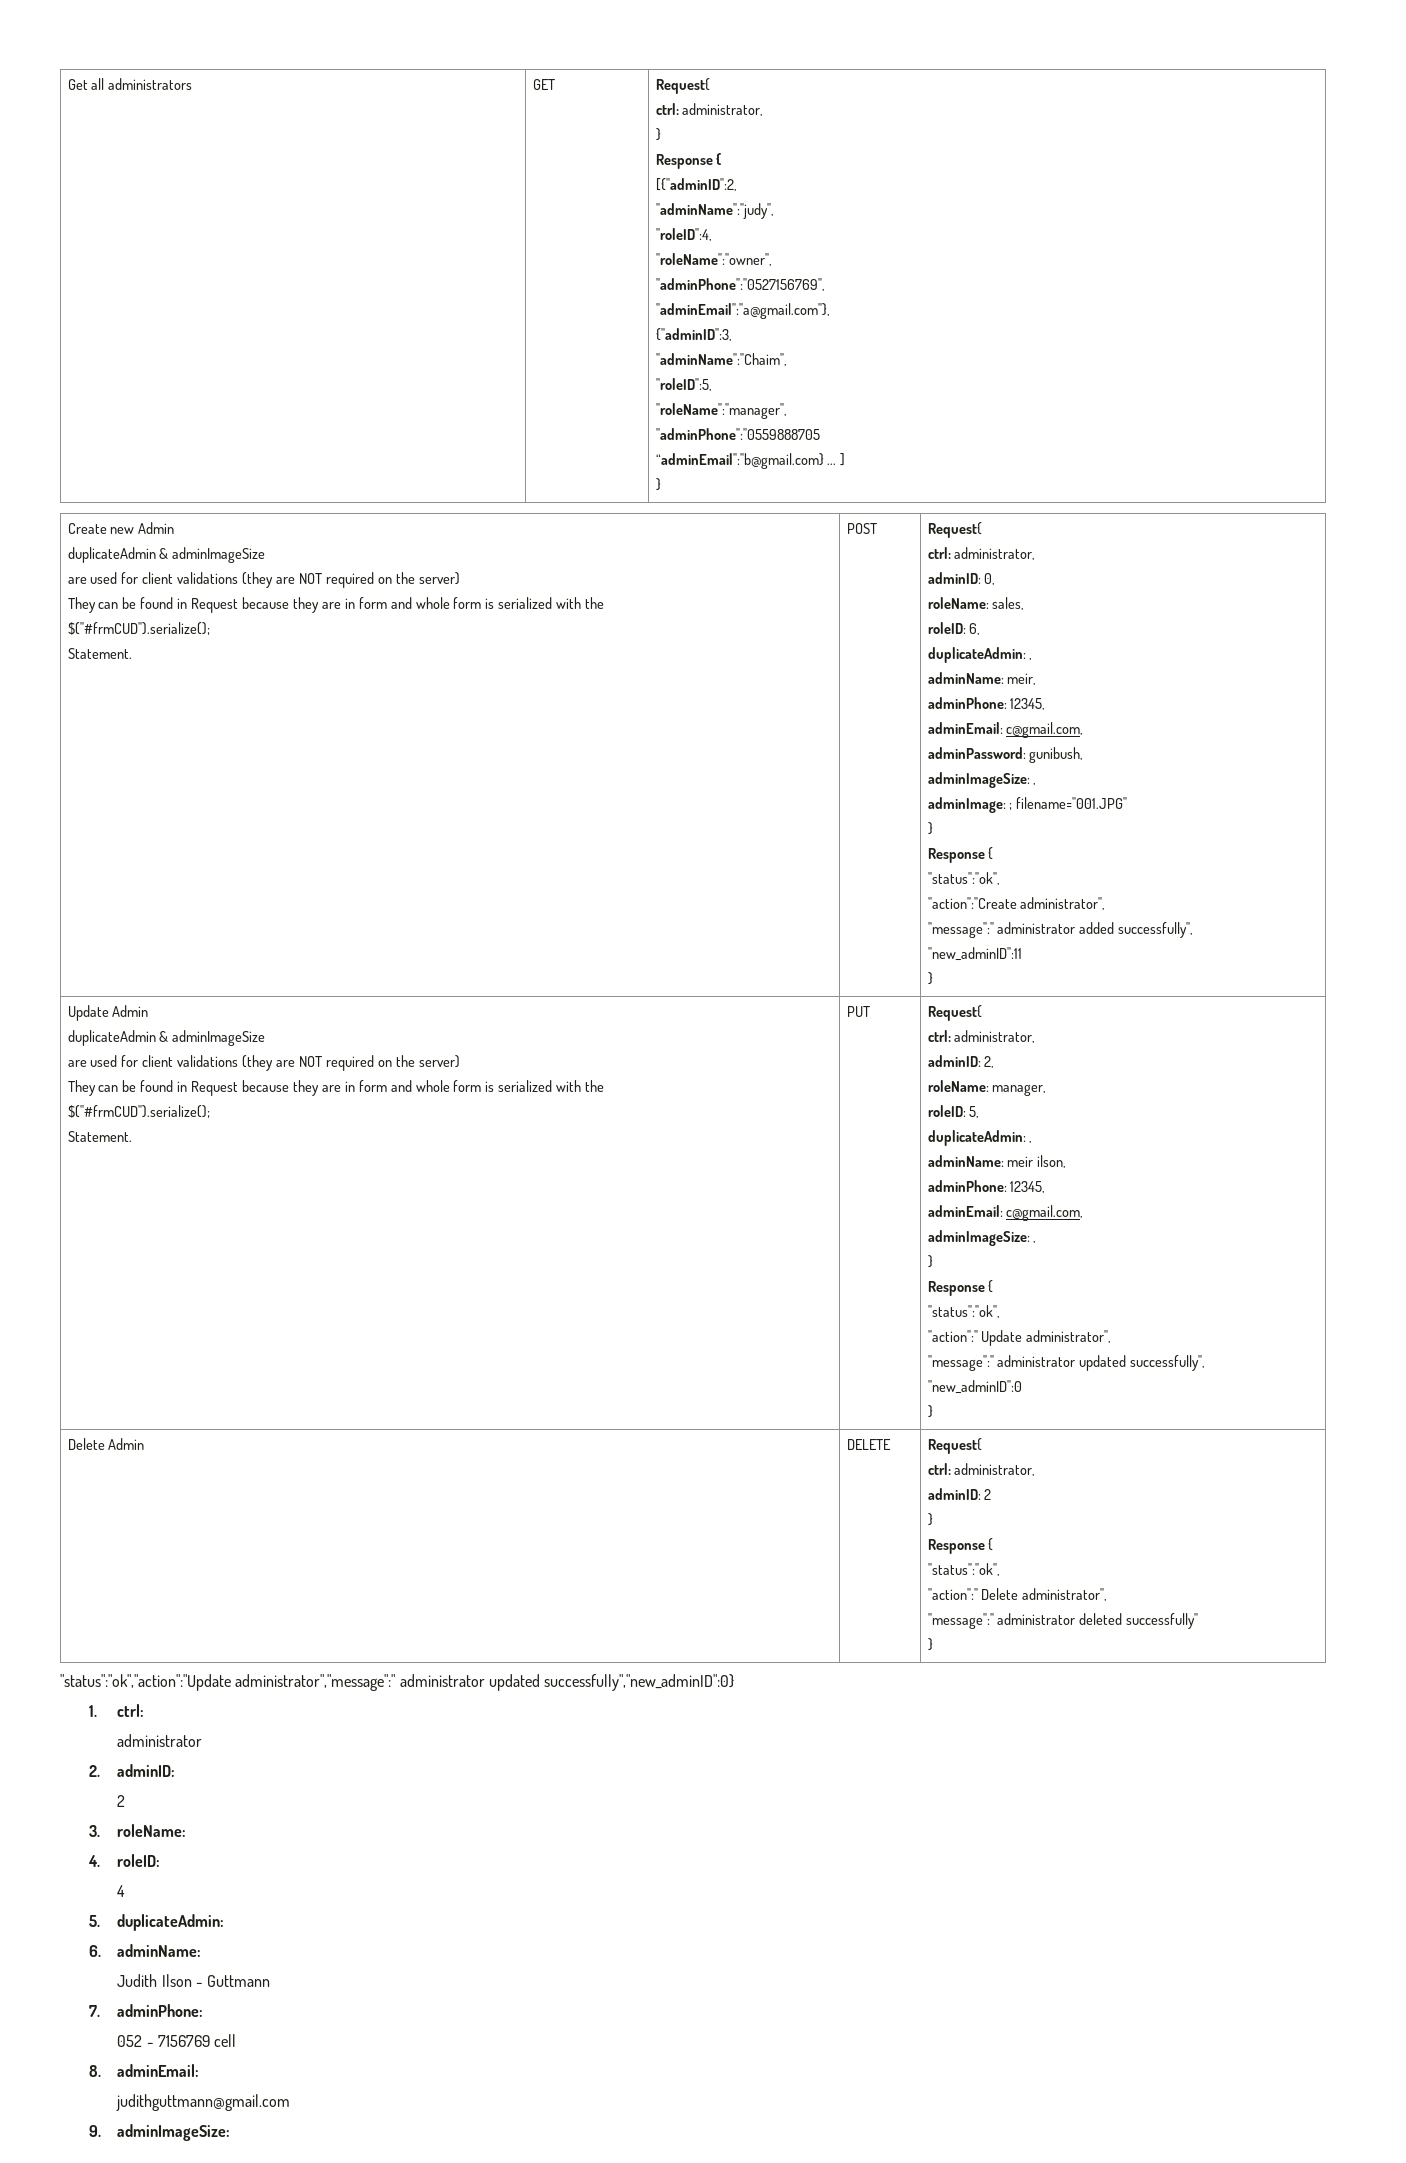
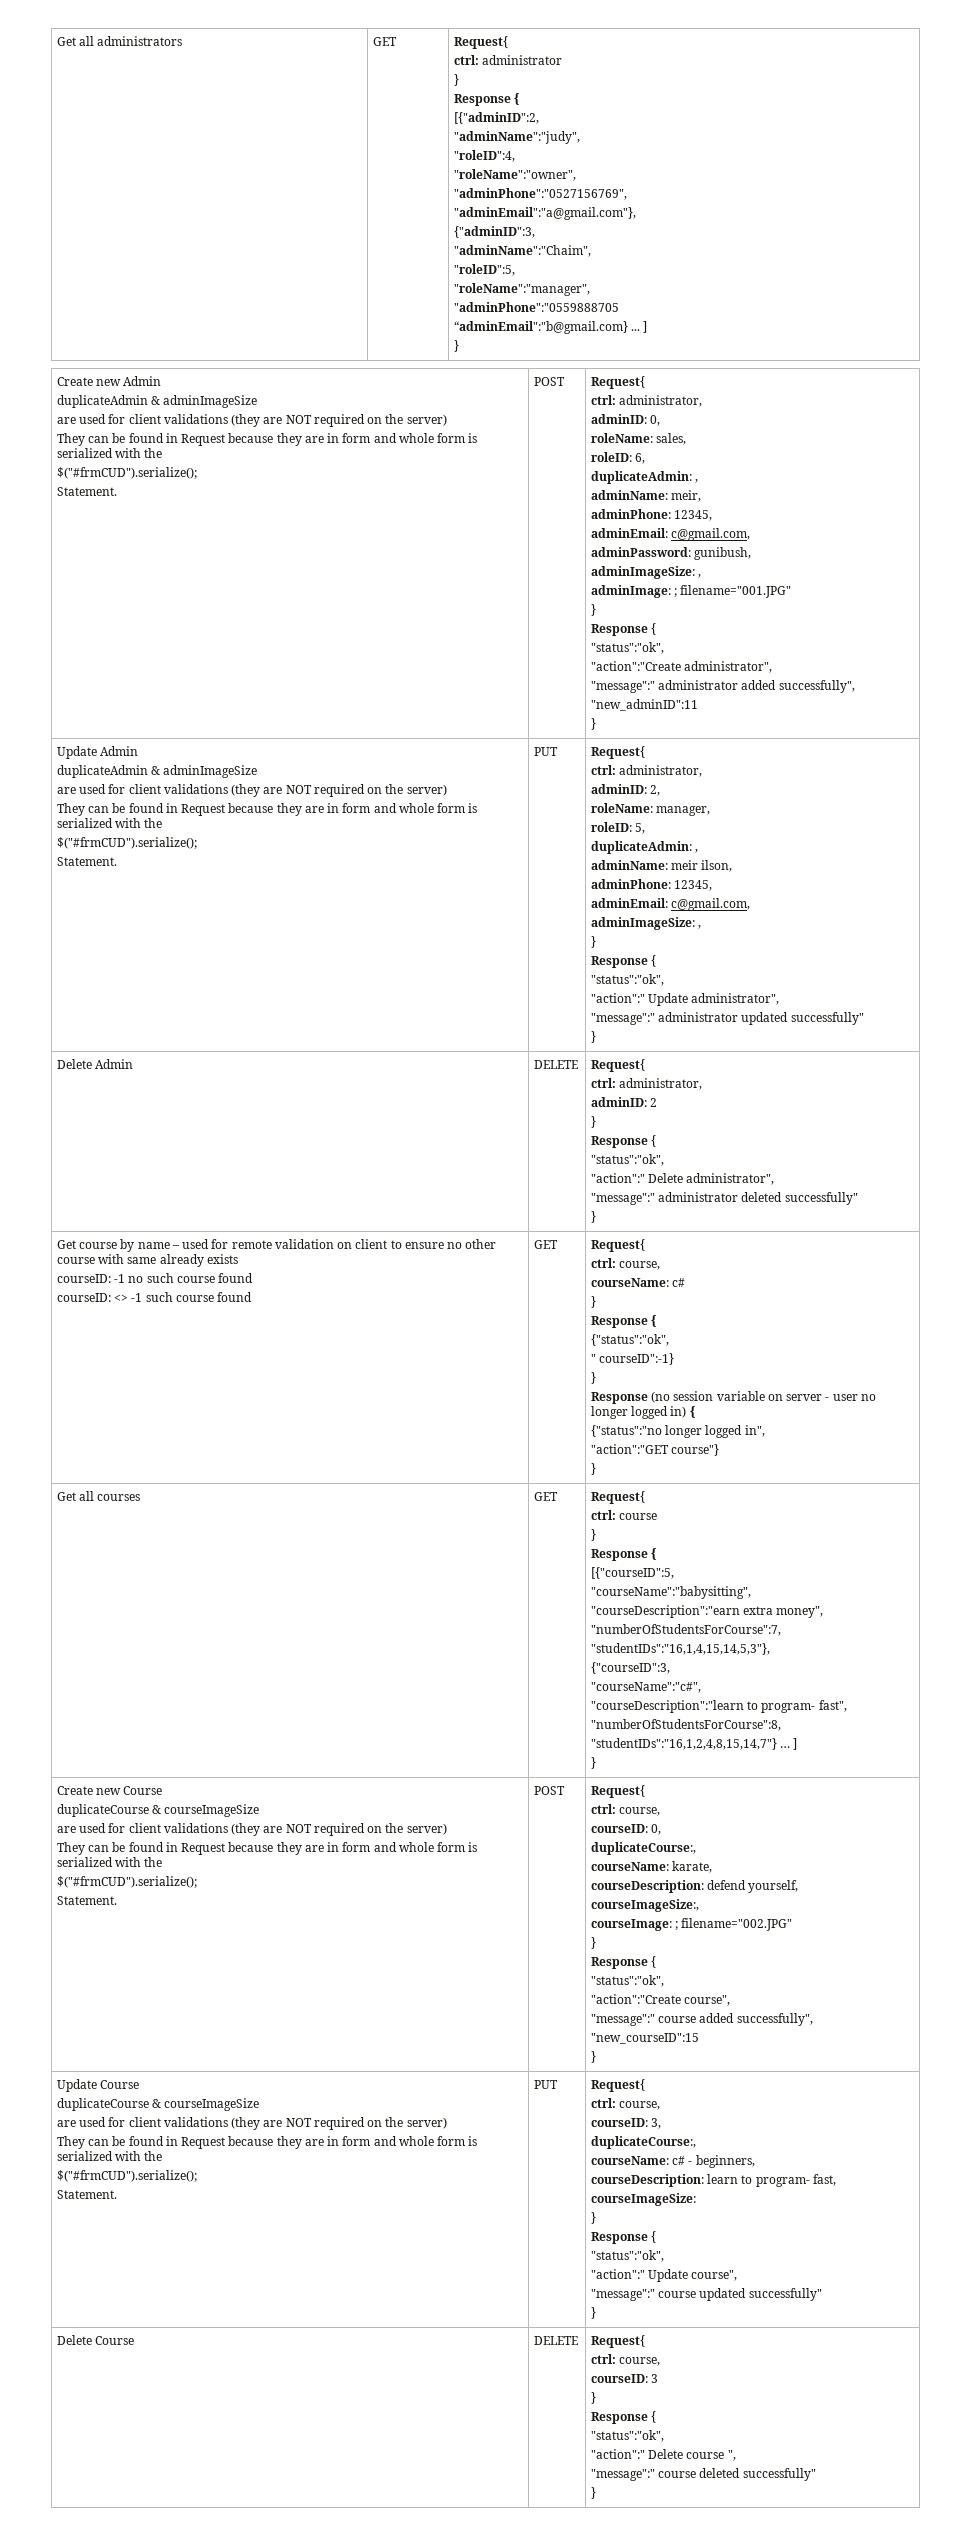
[682,103,764,116] administrator, -> [482,55,563,65] administrator
[1130,1355,1206,1371] [927,1380,1022,1394] successfully", // "new_adminID":0 -> [790,1012,864,1025] successfully"
[60,1674,735,1691] [88,1704,145,1717] [117,1734,203,1747] [88,1764,176,1777] [117,1795,126,1807] [88,1824,187,1837] [87,1854,161,1867] [117,1885,126,1897] [88,1914,225,1931] [88,1944,202,1957] [117,1974,271,1987] [88,2004,204,2017] [117,2034,237,2047] [88,2064,200,2077] [116,2094,291,2111] [88,2124,231,2141] // "status":"ok","action":"Update administrator","message":" administrator updated successfully","new_adminID":0} // 1. ctrl: // administrator // 2. adminID: // 2 // 3. roleName: // 4. roleID: // 4 // 5. duplicateAdmin: // 6. adminName: // Judith Ilson - Guttmann // 7. adminPhone: // 052 - 7156769 cell // 8. adminEmail: // judithguttmann@gmail.com // 9. adminImageSize: -> [57,1239,497,1252] [57,1254,238,1267] [57,1273,254,1283] [57,1292,253,1302] [534,1240,559,1249] [591,1239,646,1252] [591,1258,661,1270] [591,1278,686,1287] [591,1296,597,1308] [591,1315,657,1328] [591,1334,670,1346] [591,1353,675,1365] [591,1372,597,1384] [591,1391,876,1404] [591,1406,695,1419] [591,1425,765,1438] [591,1444,720,1456] [591,1463,597,1475] [57,1491,141,1501] [534,1492,559,1501] [591,1491,646,1504] [591,1510,658,1520] [591,1529,597,1541] [591,1548,657,1561] [591,1567,675,1579] [591,1586,752,1599] [591,1605,824,1618] [591,1624,782,1636] [591,1643,771,1655] [591,1662,671,1674] [591,1682,702,1693] [591,1700,847,1713] [591,1719,782,1731] [591,1738,798,1750] [591,1757,597,1769] [57,1786,163,1795] [57,1804,260,1817] [57,1823,447,1836] [57,1842,478,1855] [57,1857,163,1867] [57,1876,198,1888] [57,1896,118,1905] [534,1786,566,1795] [591,1785,646,1798] [591,1804,661,1816] [591,1824,662,1835] [591,1842,697,1855] [591,1861,713,1873] [591,1880,799,1893] [591,1899,700,1912] [591,1918,793,1931] [591,1937,597,1949] [591,1956,657,1969] [591,1975,665,1987] [591,1994,731,2006] [591,2013,813,2026] [591,2033,700,2044] [591,2051,597,2063] [57,2079,140,2092] [57,2098,260,2111] [57,2117,447,2130] [57,2136,478,2149] [57,2151,163,2161] [57,2170,198,2182] [57,2190,118,2199] [534,2080,559,2089] [591,2079,646,2092] [591,2098,661,2110] [591,2118,662,2129] [591,2136,697,2149] [591,2155,755,2168] [591,2174,836,2187] [591,2193,697,2206] [591,2212,597,2224] [591,2231,657,2244] [591,2250,665,2262] [591,2269,738,2282] [591,2288,822,2301] [591,2307,597,2319] [57,2335,135,2345] [534,2336,579,2345] [591,2335,646,2348] [591,2354,661,2366] [591,2374,659,2383] [591,2392,597,2404] [591,2411,657,2424] [591,2430,665,2442] [591,2449,736,2461] [591,2468,816,2481] [591,2487,597,2499] // Get course by name – used for remote validation on client to ensure no other course with same already exists // courseID: -1 no such course found // courseID: <> -1 such course found | GET | Request{ // ctrl: course, // courseName: c# // } // Response { // {"status":"ok", // " courseID":-1} // } // Response (no session variable on server - user no longer logged in) { // {"status":"no longer logged in", // "action":"GET course"} // } // Get all courses | GET | Request{ // ctrl: course // } // Response { // [{"courseID":5, // "courseName":"babysitting", // "courseDescription":"earn extra money", // "numberOfStudentsForCourse":7, // "studentIDs":"16,1,4,15,14,5,3"}, // {"courseID":3, // "courseName":"c#", // "courseDescription":"learn to program- fast", // "numberOfStudentsForCourse":8, // "studentIDs":"16,1,2,4,8,15,14,7"} … ] // } // Create new Course // duplicateCourse & courseImageSize // are used for client validations (they are NOT required on the server) // They can be found in Request because they are in form and whole form is serialized with the // $("#frmCUD").serialize(); // Statement. | POST | Request{ // ctrl: course, // courseID: 0, // duplicateCourse:, // courseName: karate, // courseDescription: defend yourself, // courseImageSize:, // courseImage: ; filename="002.JPG" // } // Response { // "status":"ok", // "action":"Create course", // "message":" course added successfully", // "new_courseID":15 // } // Update Course // duplicateCourse & courseImageSize // are used for client validations (they are NOT required on the server) // They can be found in Request because they are in form and whole form is serialized with the // $("#frmCUD").serialize(); // Statement. | PUT | Request{ // ctrl: course, // courseID: 3, // duplicateCourse:, // courseName: c# - beginners, // courseDescription: learn to program- fast, // courseImageSize: // } // Response { // "status":"ok", // "action":" Update course", // "message":" course updated successfully" // } // Delete Course | DELETE | Request{ // ctrl: course, // courseID: 3 // } // Response { // "status":"ok", // "action":" Delete course ", // "message":" course deleted successfully" // }

